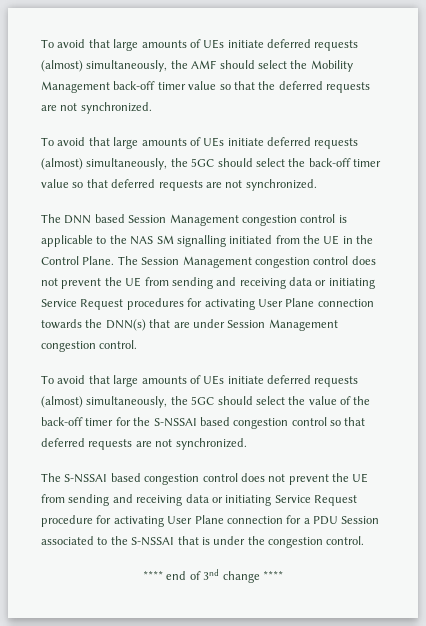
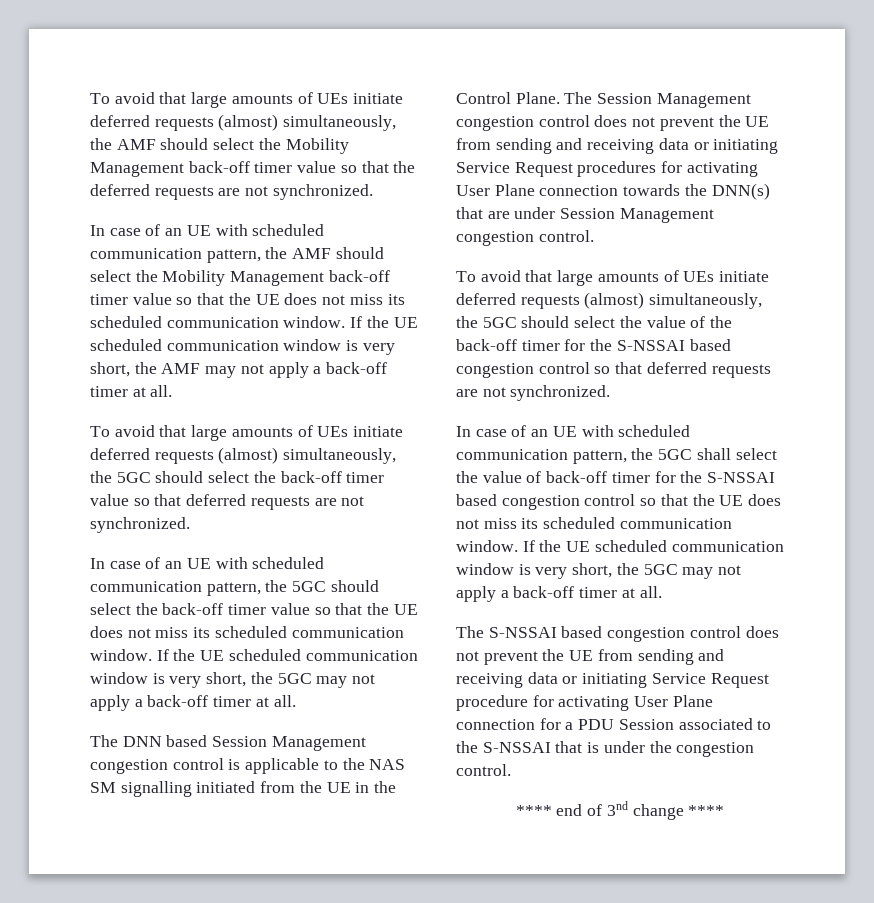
(152, 108) none -> [90,224,325,236] [90,247,384,263] [90,270,390,286] [90,293,405,305] [90,316,418,328] [90,339,395,355] [90,362,388,378] [90,385,173,397] // In case of an UE with scheduled communication pattern, the AMF should select the Mobility Management back-off timer value so that the UE does not miss its scheduled communication window. If the UE scheduled communication window is very short, the AMF may not apply a back-off timer at all.
(317, 185) none -> [90,557,325,569] [90,580,379,596] [90,603,418,615] [90,626,404,638] [90,649,418,661] [90,672,376,688] [90,695,296,711] // In case of an UE with scheduled communication pattern, the 5GC should select the back-off timer value so that the UE does not miss its scheduled communication window. If the UE scheduled communication window is very short, the 5GC may not apply a back-off timer at all.
(247, 444) none -> [456,425,691,437] [456,448,777,464] [456,471,776,483] [456,494,782,510] [456,517,732,529] [456,540,784,552] [456,563,742,579] [456,586,662,602] // In case of an UE with scheduled communication pattern, the 5GC shall select the value of back-off timer for the S-NSSAI based congestion control so that the UE does not miss its scheduled communication window. If the UE scheduled communication window is very short, the 5GC may not apply a back-off timer at all.

